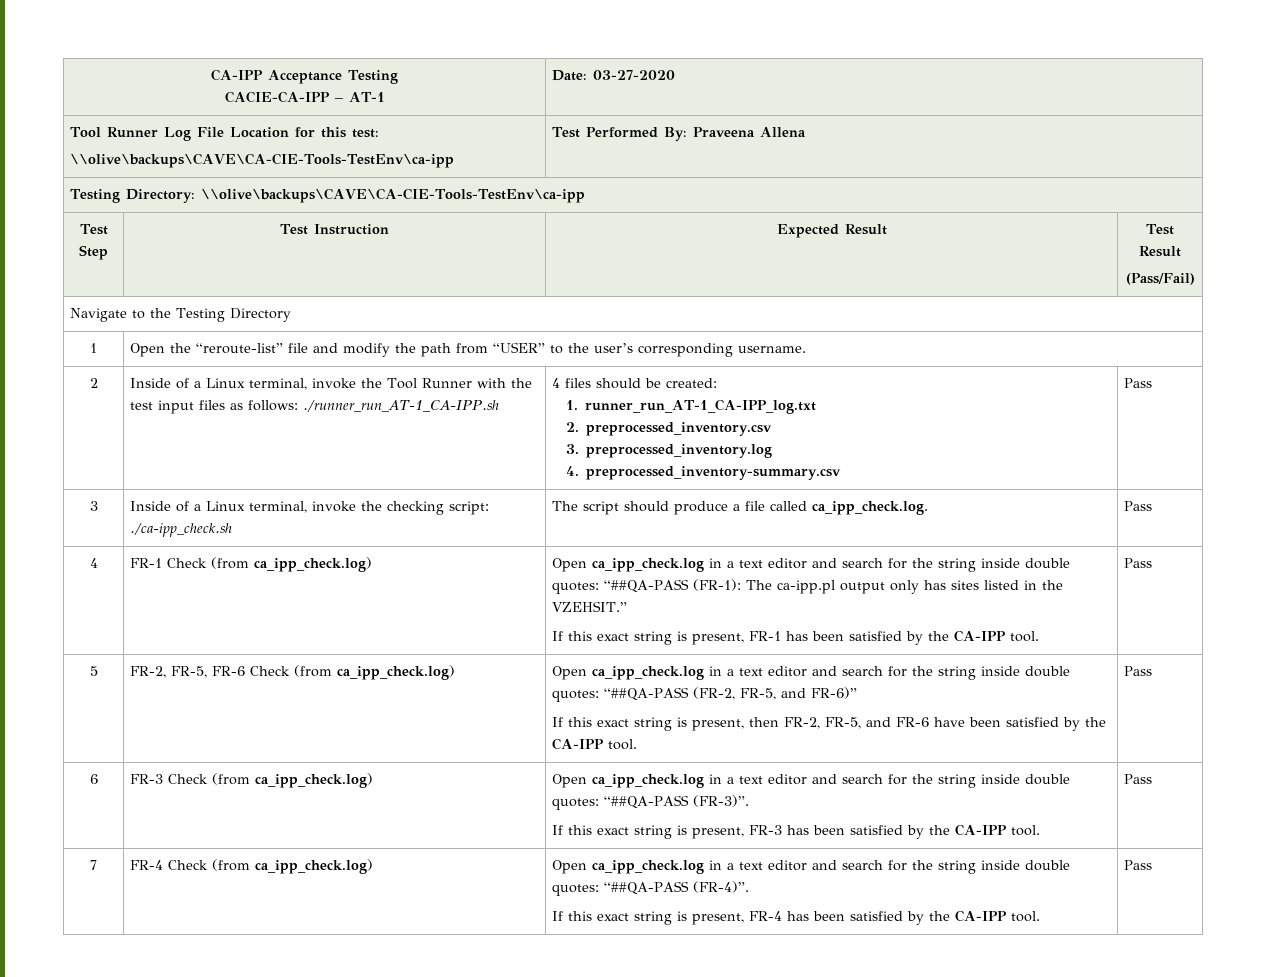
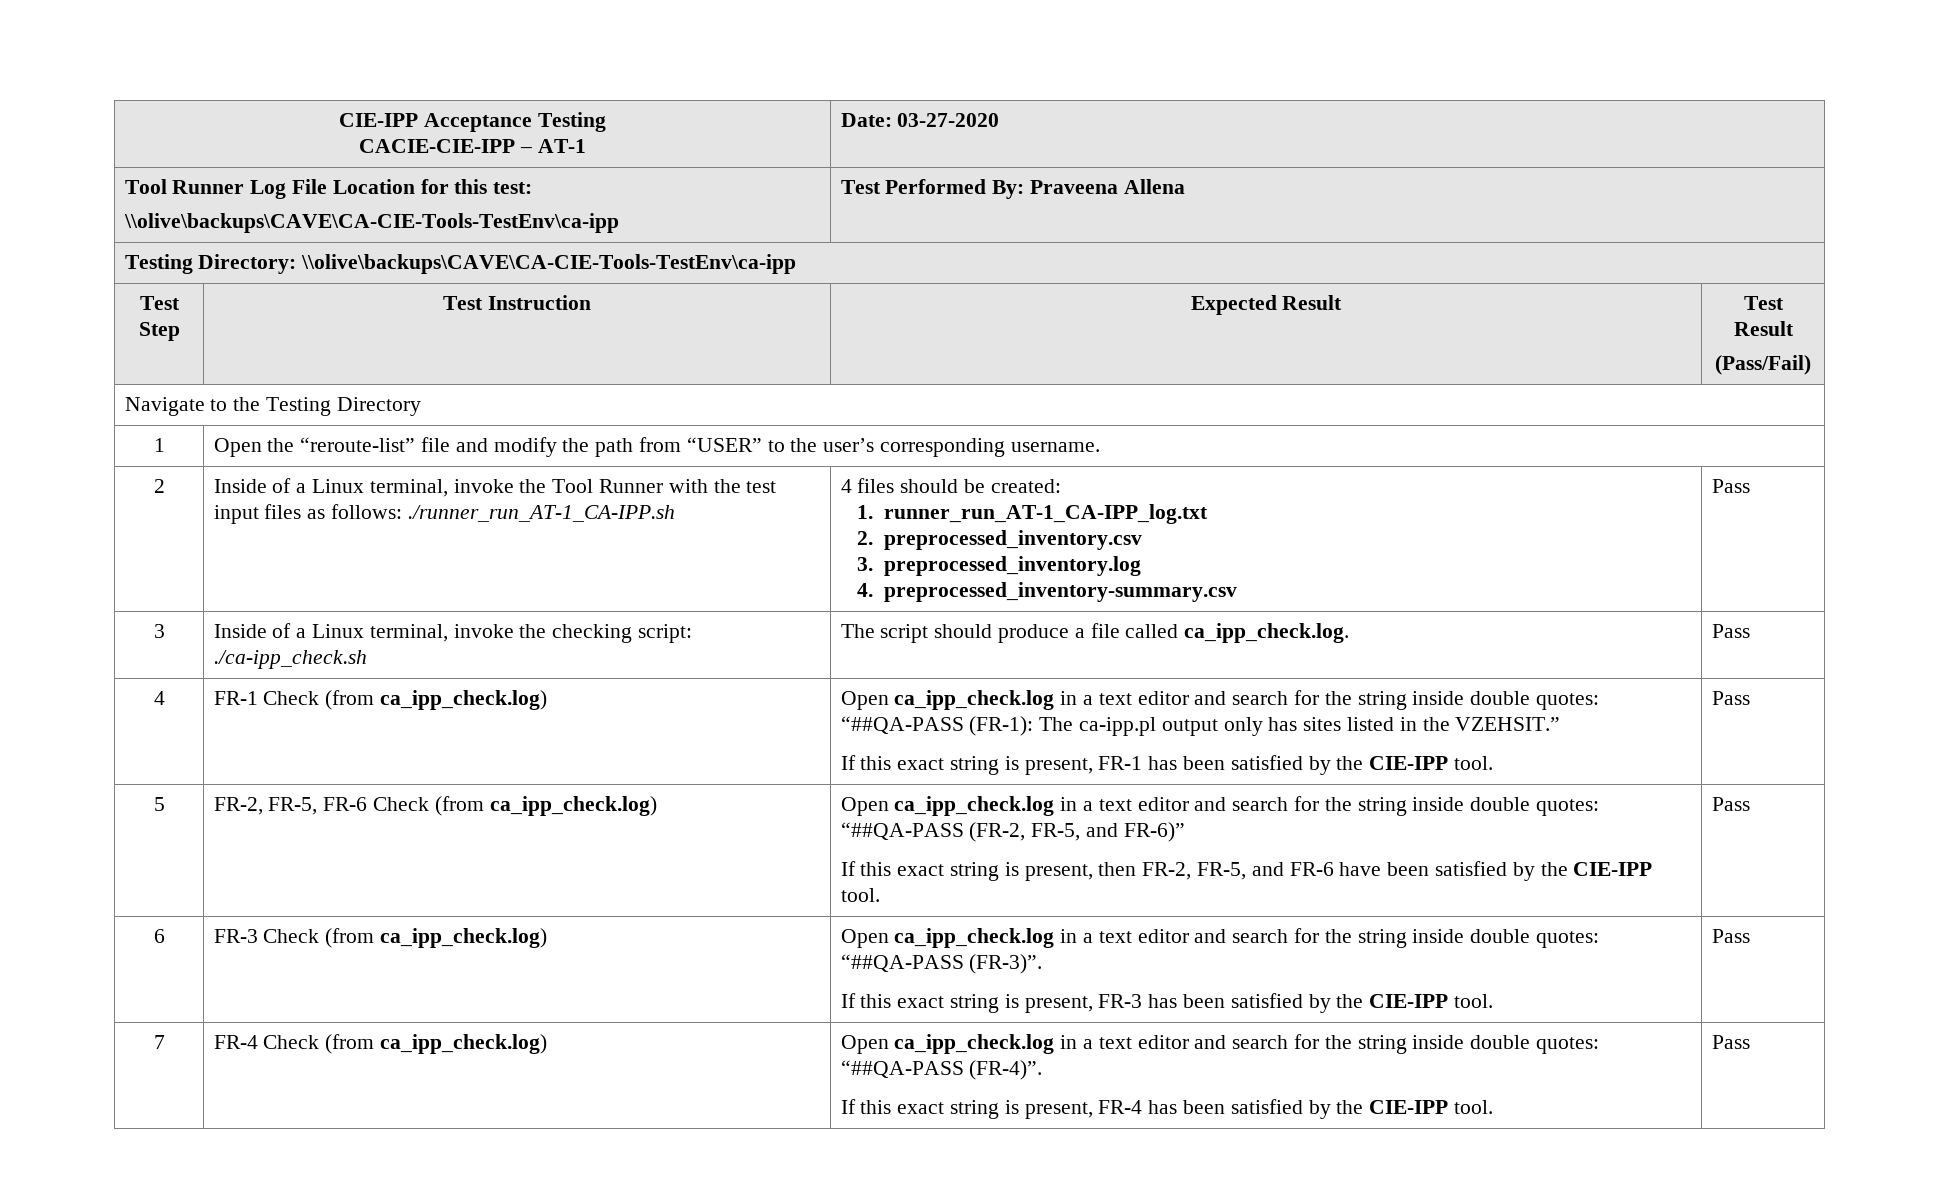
[211,69,263,81] CA-IPP -> [339,113,419,127] CIE-IPP
[224,91,329,103] CACIE-CA-IPP -> [359,139,516,153] CACIE-CIE-IPP
[953,630,1005,642] CA-IPP -> [1369,756,1449,770] CIE-IPP
[551,738,603,750] CA-IPP -> [1573,862,1653,876] CIE-IPP
[954,824,1006,836] CA-IPP -> [1369,994,1449,1008] CIE-IPP
[954,910,1006,922] CA-IPP -> [1369,1100,1449,1114] CIE-IPP

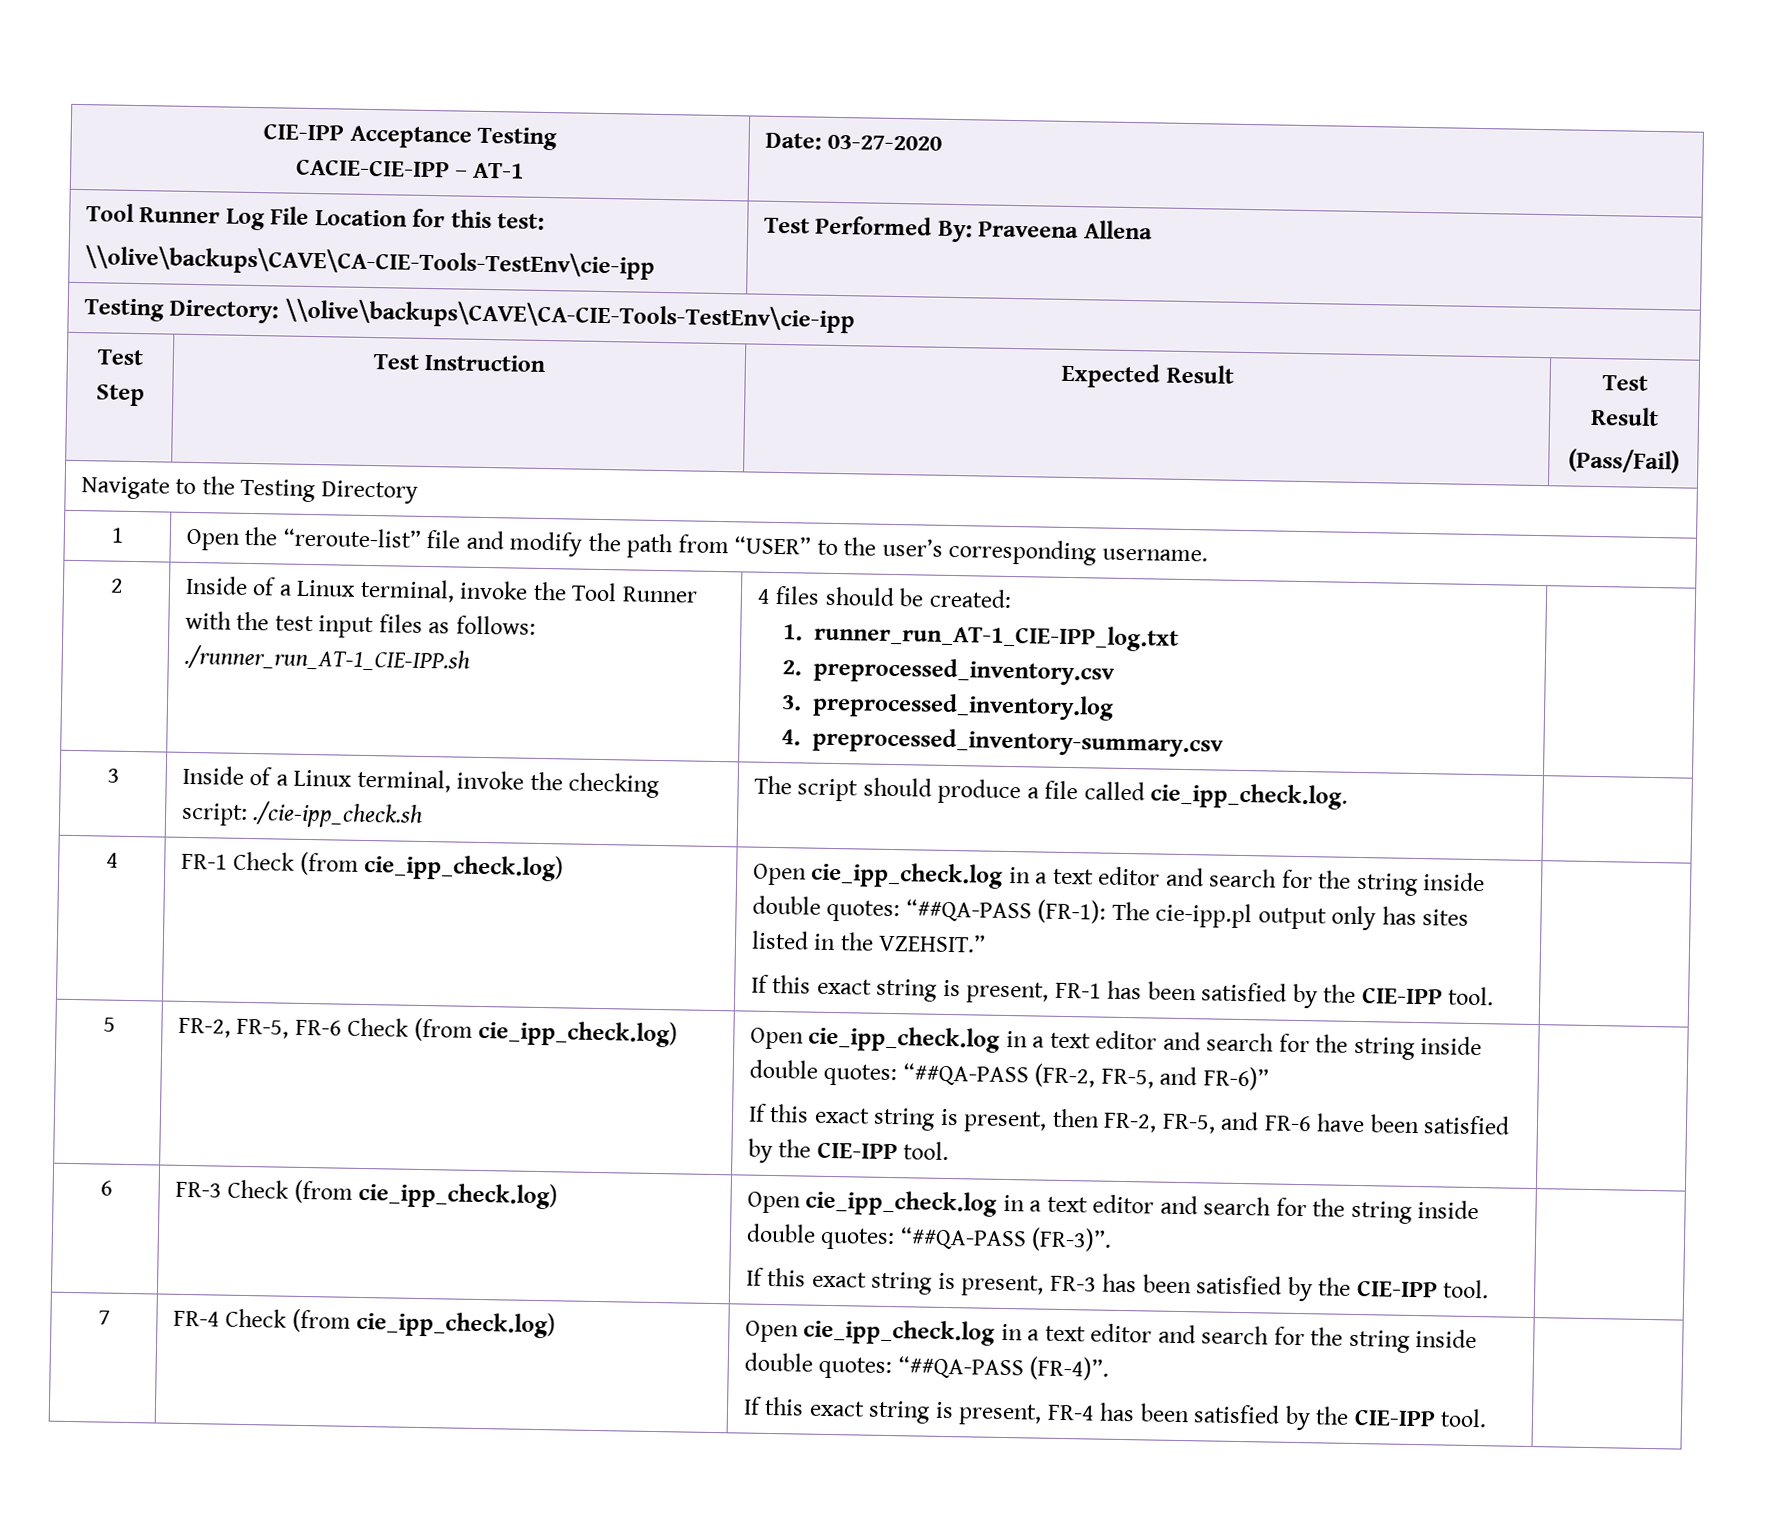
[123,213,619,233] \\olive\backups\CAVE\CA-CIE-Tools-TestEnv\ca-ipp -> [84,245,655,280] \\olive\backups\CAVE\CA-CIE-Tools-TestEnv\cie-ipp
[301,254,797,274] \\olive\backups\CAVE\CA-CIE-Tools-TestEnv\ca-ipp -> [284,298,855,334] \\olive\backups\CAVE\CA-CIE-Tools-TestEnv\cie-ipp
[407,505,675,522] ./runner_run_AT-1_CA-IPP.sh -> [183,644,470,673] ./runner_run_AT-1_CIE-IPP.sh
[883,504,1208,524] runner_run_AT-1_CA-IPP_log.txt -> [814,621,1180,652] runner_run_AT-1_CIE-IPP_log.txt
[1711,479,1750,493] Pass -> (1225, 742) none
[213,650,367,669] ./ca-ipp_check.sh -> [252,801,424,829] ./cie-ipp_check.sh
[1184,623,1350,643] [1711,624,1750,638] ca_ipp_check.log. | Pass -> [1150,782,1349,810] cie_ipp_check.log. |
[379,690,547,710] [840,690,1055,710] ca_ipp_check.log) | Open ca_ipp_check.log -> [364,852,565,882] [751,861,1004,889] cie_ipp_check.log) | Open cie_ipp_check.log
[1078,717,1156,736] ca-ipp.pl -> [1155,902,1253,929] cie-ipp.pl
[1711,691,1750,705] Pass -> (1495, 996) none
[489,796,657,816] [840,796,1055,816] ca_ipp_check.log) | Open ca_ipp_check.log -> [478,1018,679,1048] [749,1025,1001,1053] cie_ipp_check.log) | Open cie_ipp_check.log
[1711,797,1750,811] Pass -> (950, 1151) none
[379,928,547,948] [840,928,1055,948] ca_ipp_check.log) | Open ca_ipp_check.log -> [358,1180,559,1210] [746,1189,998,1217] cie_ipp_check.log) | Open cie_ipp_check.log
[1711,929,1750,943] Pass -> (1490, 1289) none
[379,1034,547,1054] [840,1034,1055,1054] ca_ipp_check.log) | Open ca_ipp_check.log -> [356,1309,557,1339] [744,1318,996,1346] cie_ipp_check.log) | Open cie_ipp_check.log
[1711,1035,1750,1049] Pass -> (1488, 1418) none

